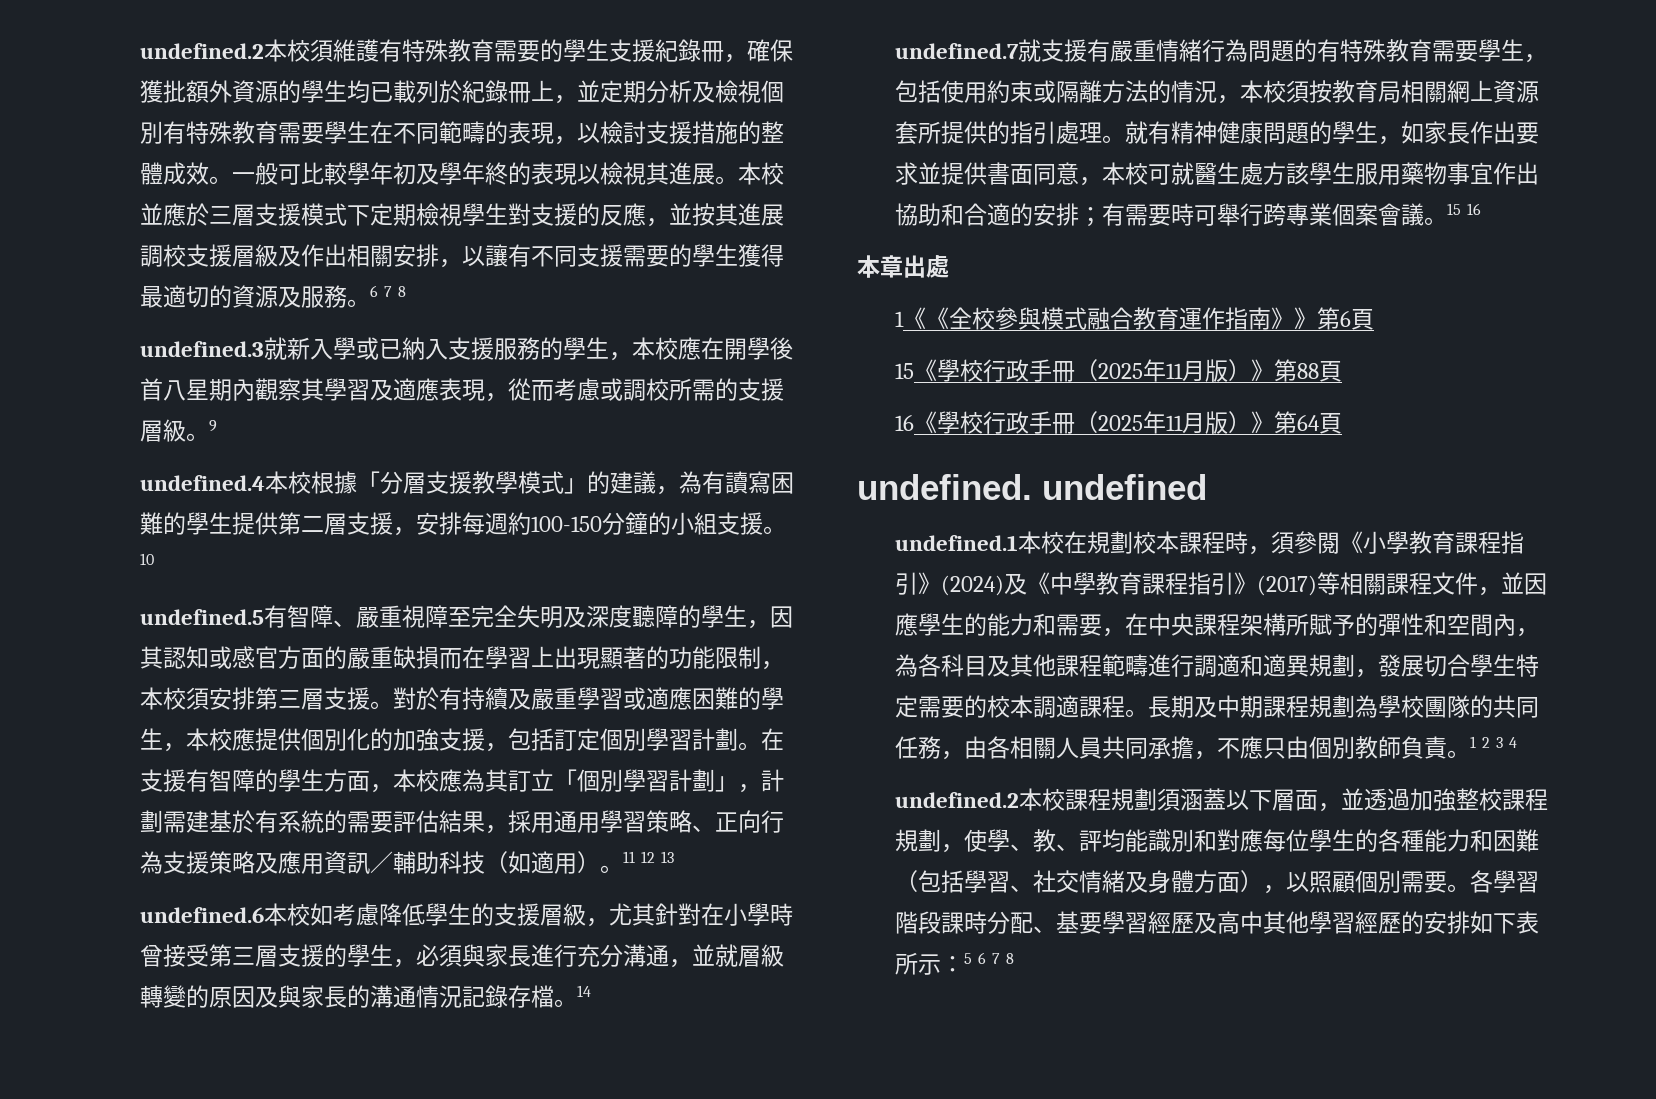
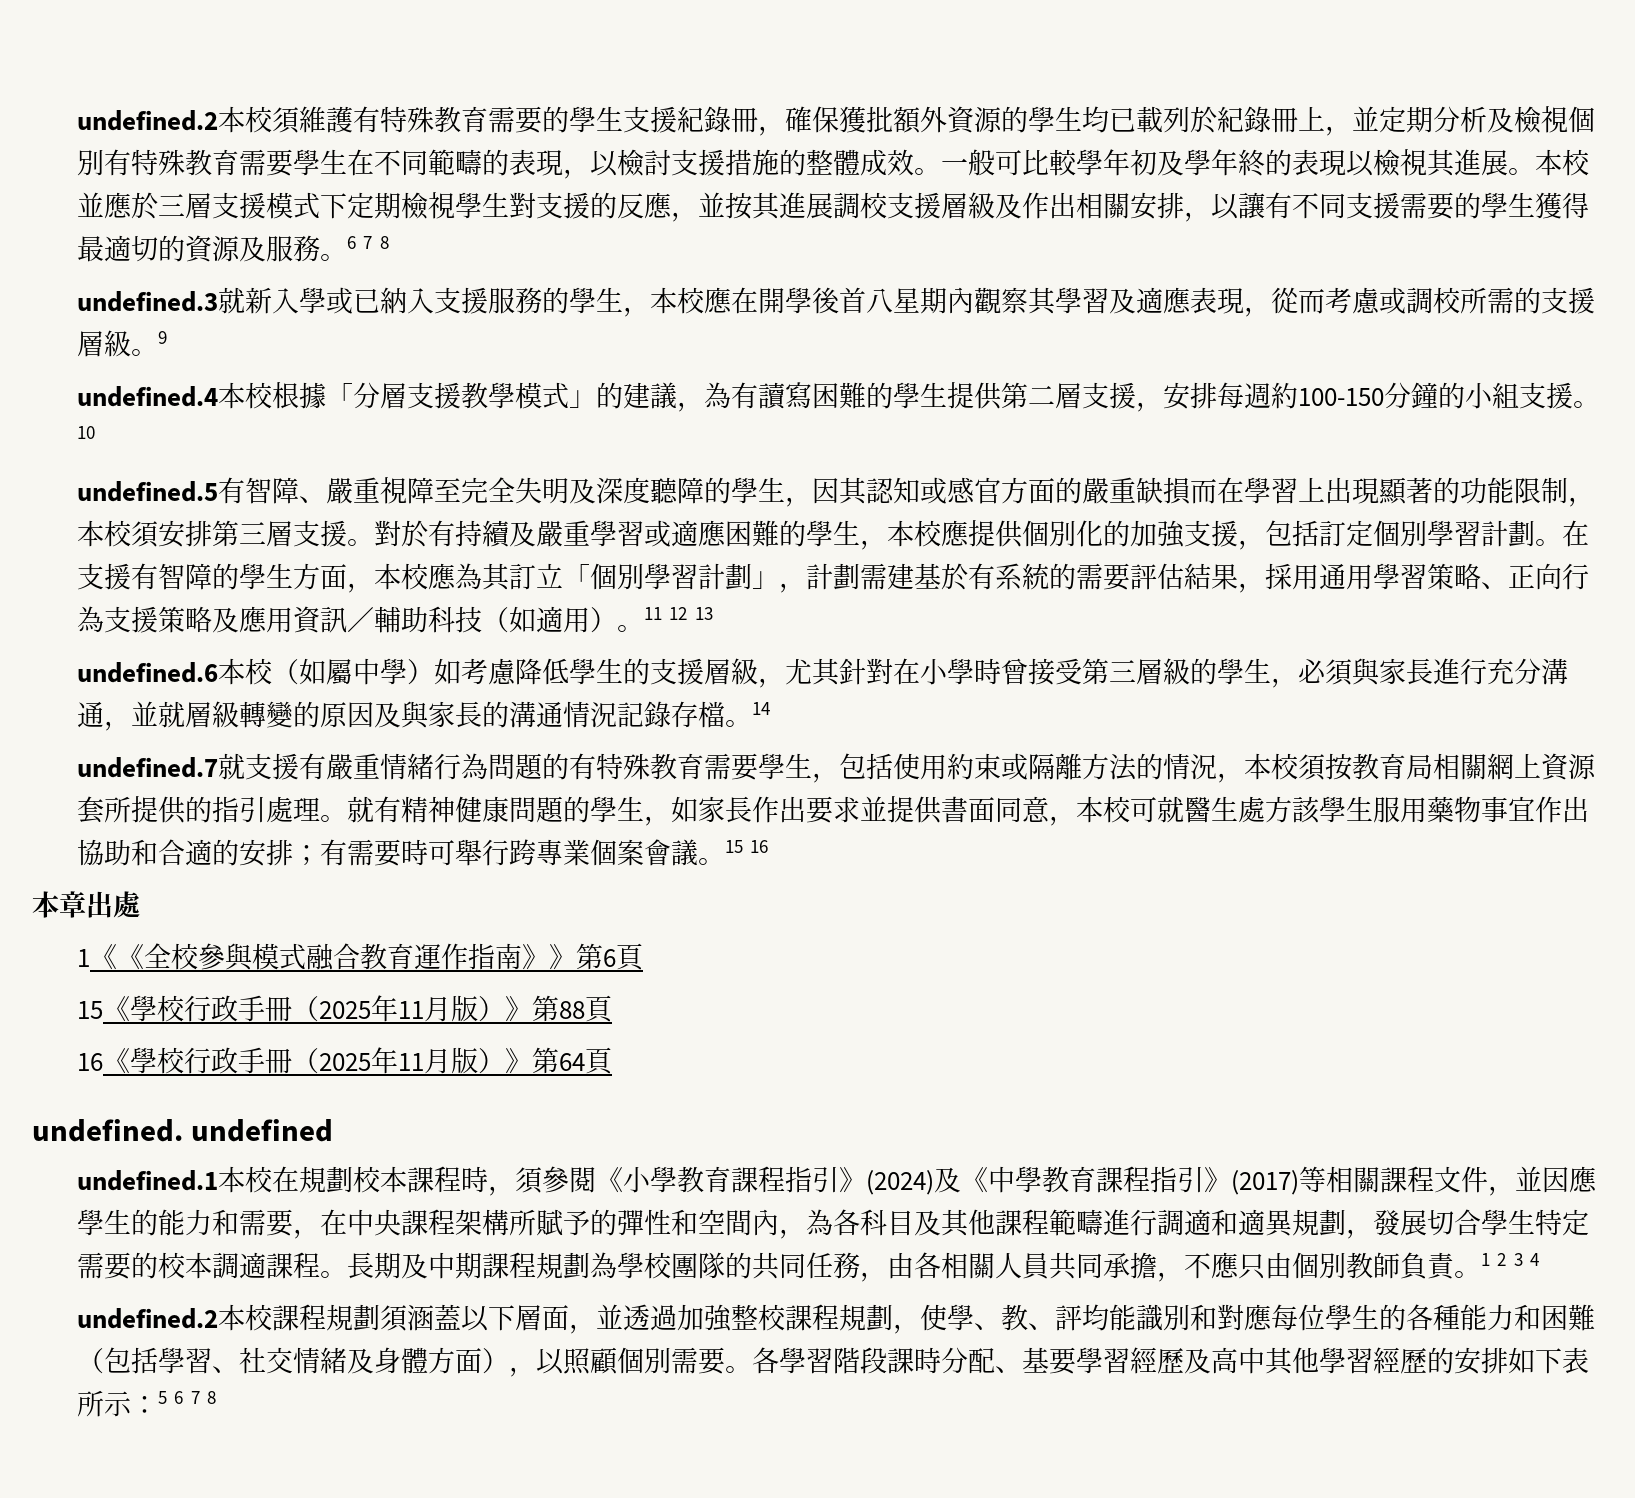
(310, 914) none -> [271,658,434,685] （如屬中學）
[277,944,324,967] 支援 -> [1162,658,1190,685] 級

